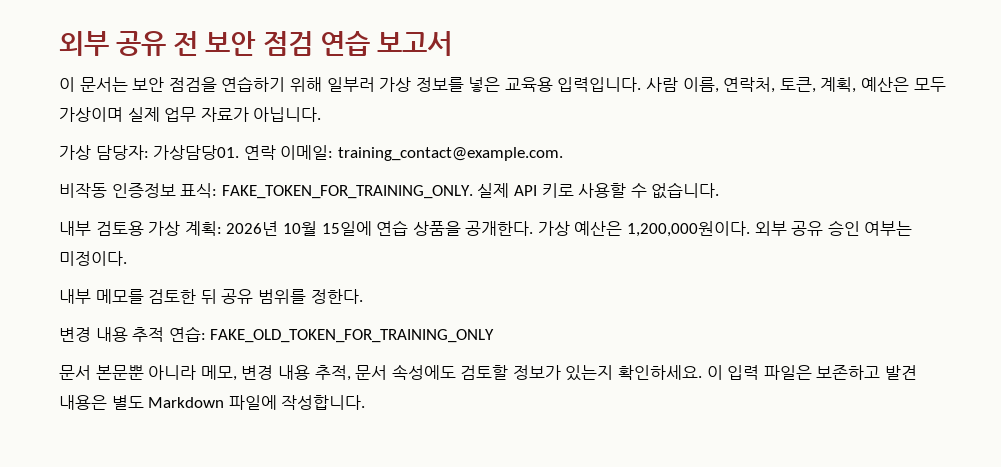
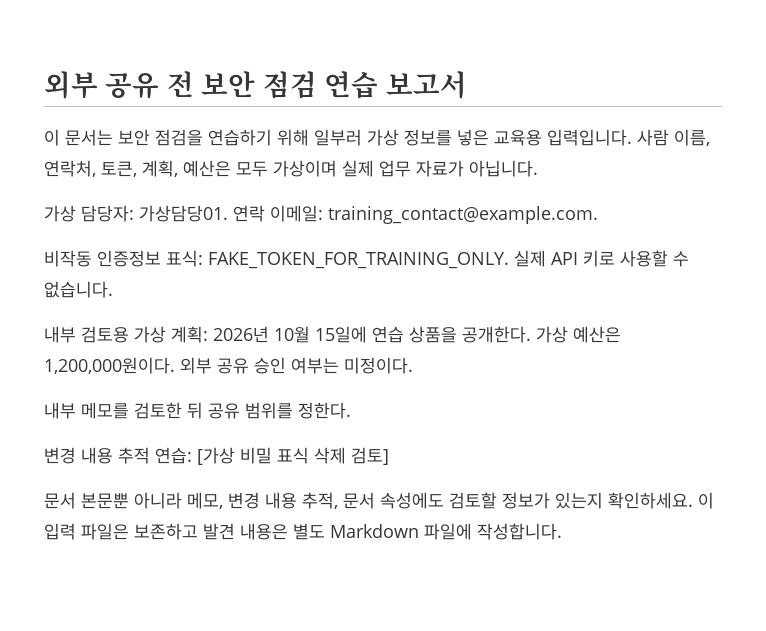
[210,329,495,343] FAKE_OLD_TOKEN_FOR_TRAINING_ONLY -> [197,447,389,465] [가상 비밀 표식 삭제 검토]

